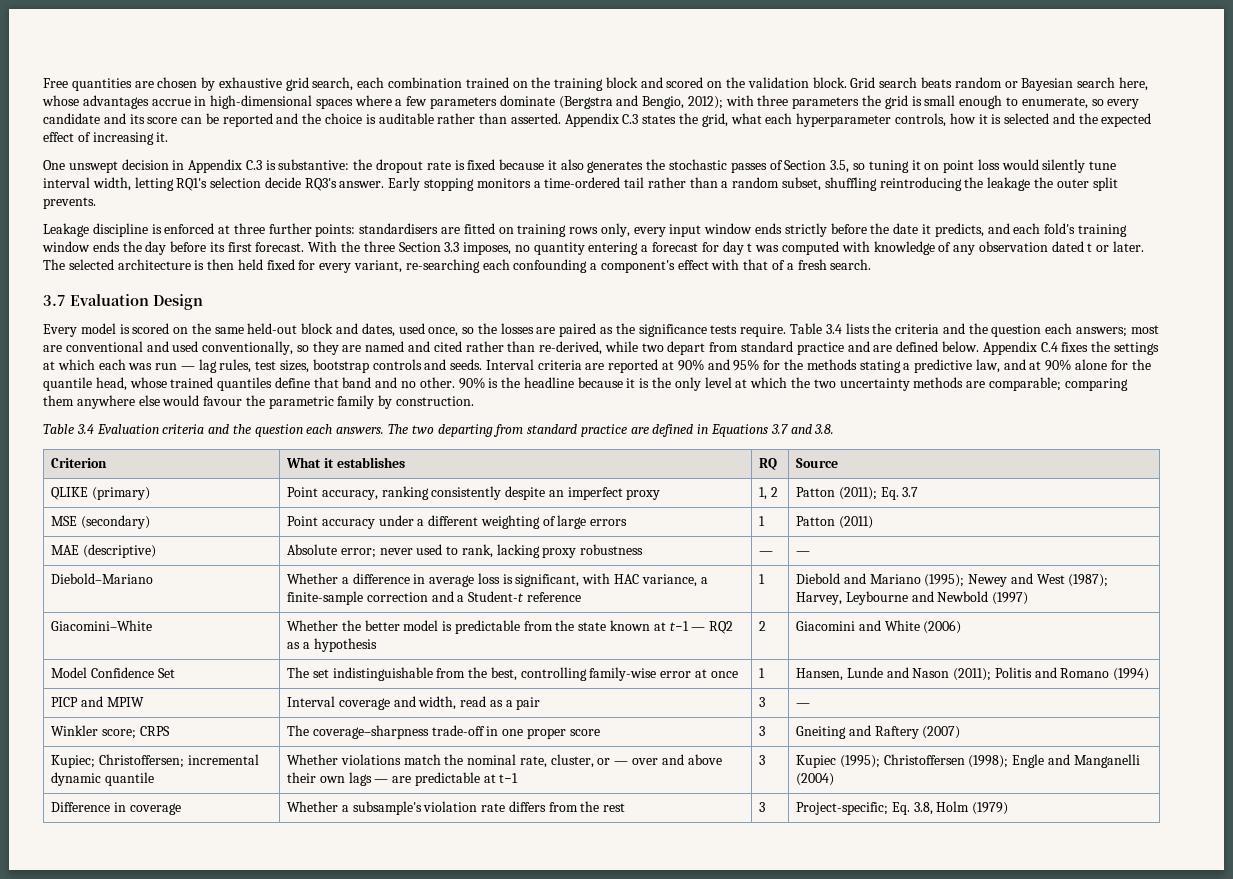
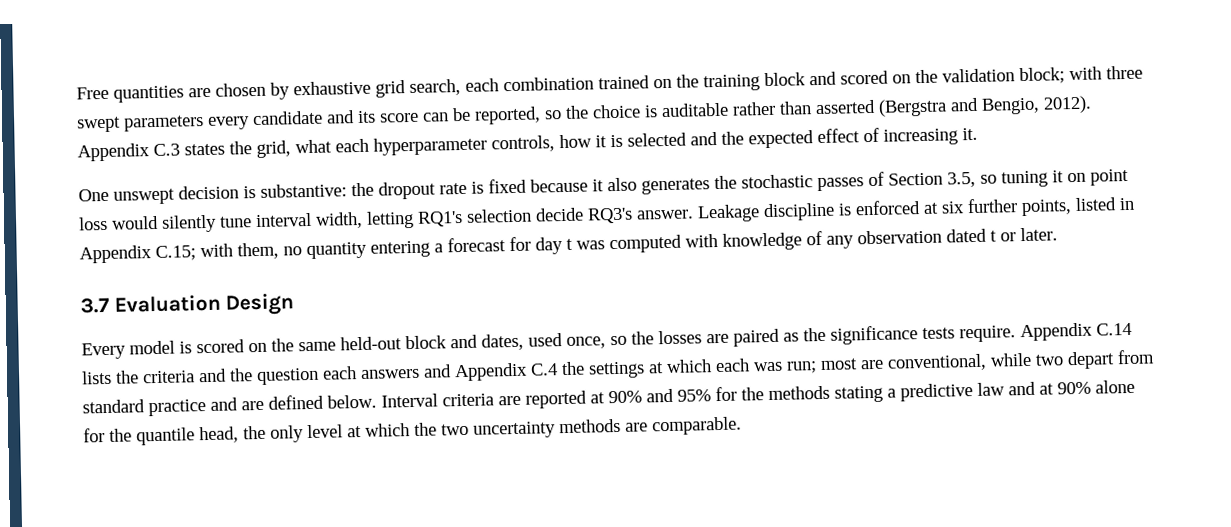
[812,77,1148,91] [42,95,1104,109] block. Grid search beats random or Bayesian search here, whose advantages accrue in high-dimensional spaces where a few parameters dominate (Bergstra and Bengio, 2012); with three parameters the grid is small enough to enumerate, so -> [1019,65,1143,85] [77,115,204,133] block; with three swept parameters
[222,113,299,127] reported and -> [474,106,562,125] reported, so
[510,113,561,124] asserted. -> [815,95,1092,117] asserted (Bergstra and Bengio, 2012).
[172,159,262,173] in Appendix C.3 -> (239, 192) none
[388,177,1118,191] [43,197,96,209] Early stopping monitors a time-ordered tail rather than a random subset, shuffling reintroducing the leakage the outer split prevents. // -> (694, 214) none
[233,223,1127,237] [42,241,512,255] three further points: standardisers are fitted on training rows only, every input window ends strictly before the date it predicts, and each fold's training window ends the day before its first forecast. With the three Section 3.3 imposes, -> [941,197,1135,217] [79,242,279,264] six further points, listed in Appendix C.15; with them,
[43,259,872,273] The selected architecture is then held fixed for every variant, re-searching each confounding a component's effect with that of a fresh search. -> (1058, 234) none
[789,323,842,334] Table 3.4 -> [1020,322,1132,342] Appendix C.14
[1075,325,1159,337] [43,341,603,355] answers; most are conventional and used conventionally, so they are named and cited rather than re-derived, -> [361,353,987,382] answers and Appendix C.4 the settings at which each was run; most are conventional,
[982,341,1159,355] [43,359,483,373] Appendix C.4 fixes the settings at which each was run — lag rules, test sizes, bootstrap controls and seeds. -> (377, 401) none
[975,359,1000,373] law, -> [977,382,1005,396] law
[129,377,650,391] whose trained quantiles define that band and no other. 90% is the headline because it is -> (239, 435) none
[988,377,1128,391] [43,395,475,409] [43,424,835,437] [50,458,107,468] [285,457,405,468] [758,458,777,470] [795,458,838,468] [50,487,150,500] [286,486,661,500] [758,487,778,500] [795,487,919,500] [50,515,150,529] [286,515,628,529] [758,516,765,526] [795,516,873,529] [50,544,156,558] [286,544,644,558] [758,551,773,555] [795,551,810,555] [50,573,153,584] [286,573,708,587] [286,591,581,605] [758,574,765,584] [795,573,1109,587] [795,591,1029,605] [50,620,152,631] [286,620,734,634] [286,638,377,652] [758,621,766,631] [795,620,962,634] [50,667,175,678] [286,667,738,681] [758,668,765,678] [795,667,1150,681] [50,696,144,707] [286,696,541,710] [758,697,765,707] [795,703,810,707] [50,725,170,739] [286,725,600,739] [758,726,765,736] [795,725,961,739] [50,754,259,768] [50,772,154,786] [286,754,722,768] [286,772,519,786] [758,755,765,765] [795,754,1140,768] [795,773,834,786] [50,802,181,815] [286,801,626,815] [758,802,765,812] [795,801,1009,815] comparable; comparing them anywhere else would favour the parametric family by construction. // Table 3.4 Evaluation criteria and the question each answers. The two departing from standard practice are defined in Equations 3.7 and 3.8. // Criterion | What it establishes | RQ | Source // QLIKE (primary) | Point accuracy, ranking consistently despite an imperfect proxy | 1, 2 | Patton (2011); Eq. 3.7 // MSE (secondary) | Point accuracy under a different weighting of large errors | 1 | Patton (2011) // MAE (descriptive) | Absolute error; never used to rank, lacking proxy robustness | — | — // Diebold–Mariano | Whether a difference in average loss is significant, with HAC variance, a finite-sample correction and a Student-t reference | 1 | Diebold and Mariano (1995); Newey and West (1987); Harvey, Leybourne and Newbold (1997) // Giacomini–White | Whether the better model is predictable from the state known at t−1 — RQ2 as a hypothesis | 2 | Giacomini and White (2006) // Model Confidence Set | The set indistinguishable from the best, controlling family-wise error at once | 1 | Hansen, Lunde and Nason (2011); Politis and Romano (1994) // PICP and MPIW | Interval coverage and width, read as a pair | 3 | — // Winkler score; CRPS | The coverage–sharpness trade-off in one proper score | 3 | Gneiting and Raftery (2007) // Kupiec; Christoffersen; incremental dynamic quantile | Whether violations match the nominal rate, cluster, or — over and above their own lags — are predictable at t−1 | 3 | Kupiec (1995); Christoffersen (1998); Engle and Manganelli (2004) // Difference in coverage | Whether a subsample's violation rate differs from the rest | 3 | Project-specific; Eq. 3.8, Holm (1979) -> [652,416,742,436] comparable.

